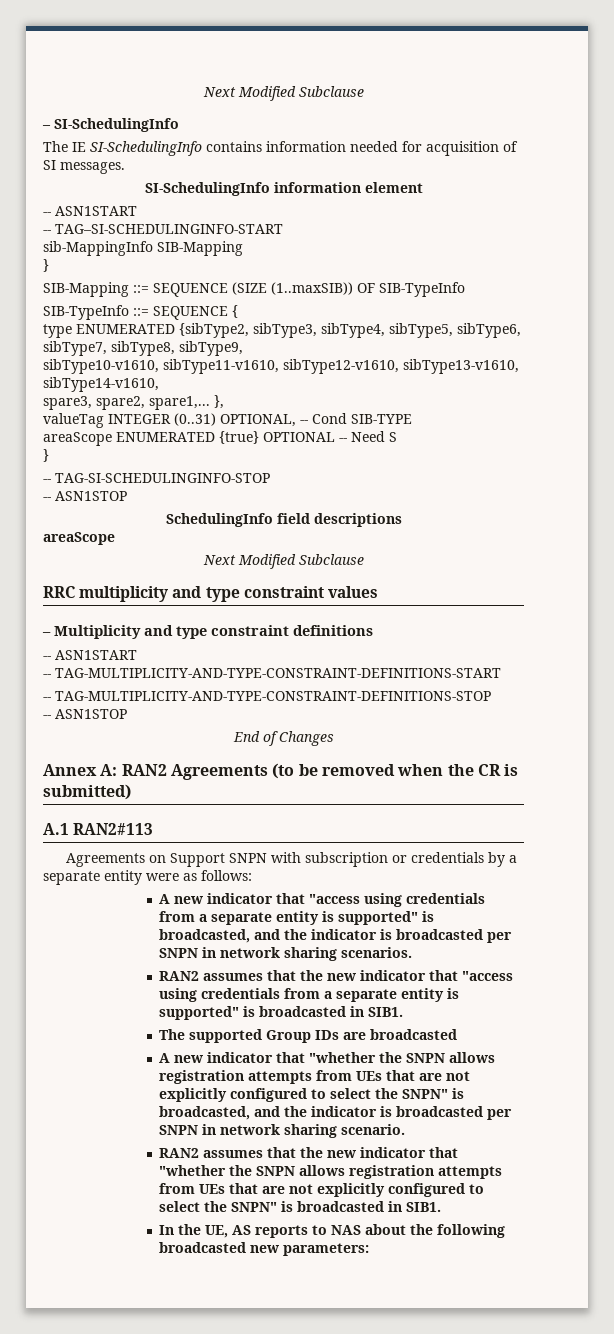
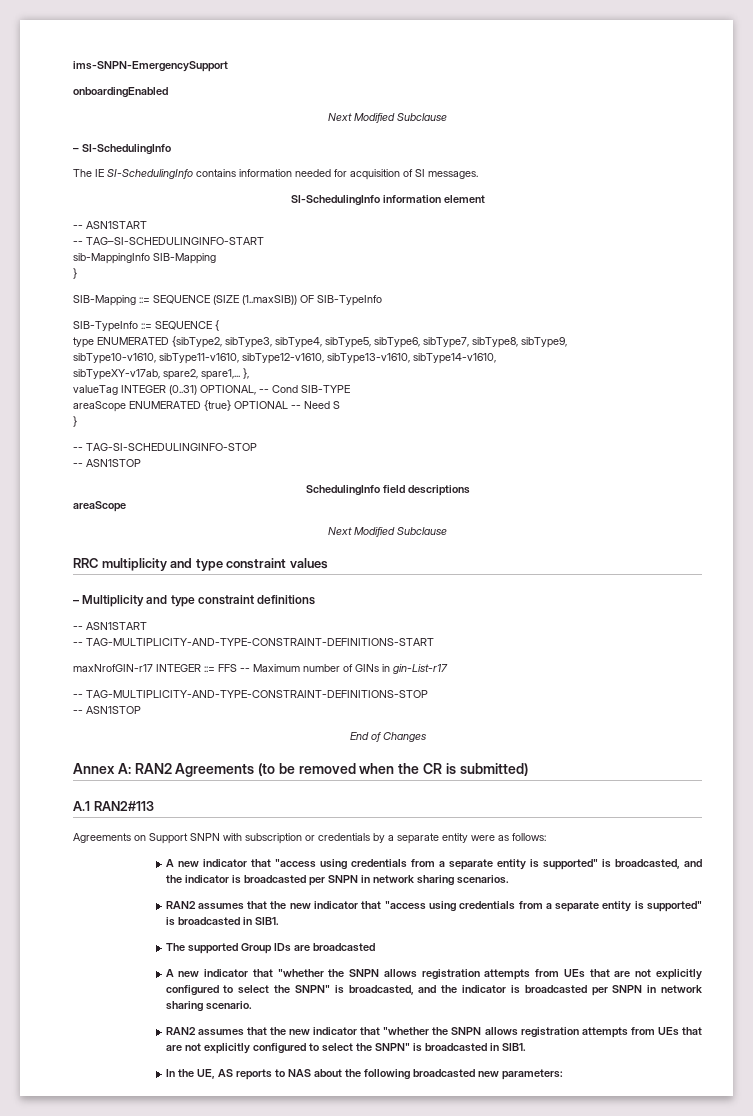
(202, 92) none -> [73,61,228,72] [73,87,168,98] ims-SNPN-EmergencySupport // onboardingEnabled //
[43,396,92,410] spare3, -> [73,369,160,380] sibTypeXY-v17ab,
(501, 673) none -> [73,664,448,674] // maxNrofGIN-r17 INTEGER ::= FFS -- Maximum number of GINs in gin-List-r17

